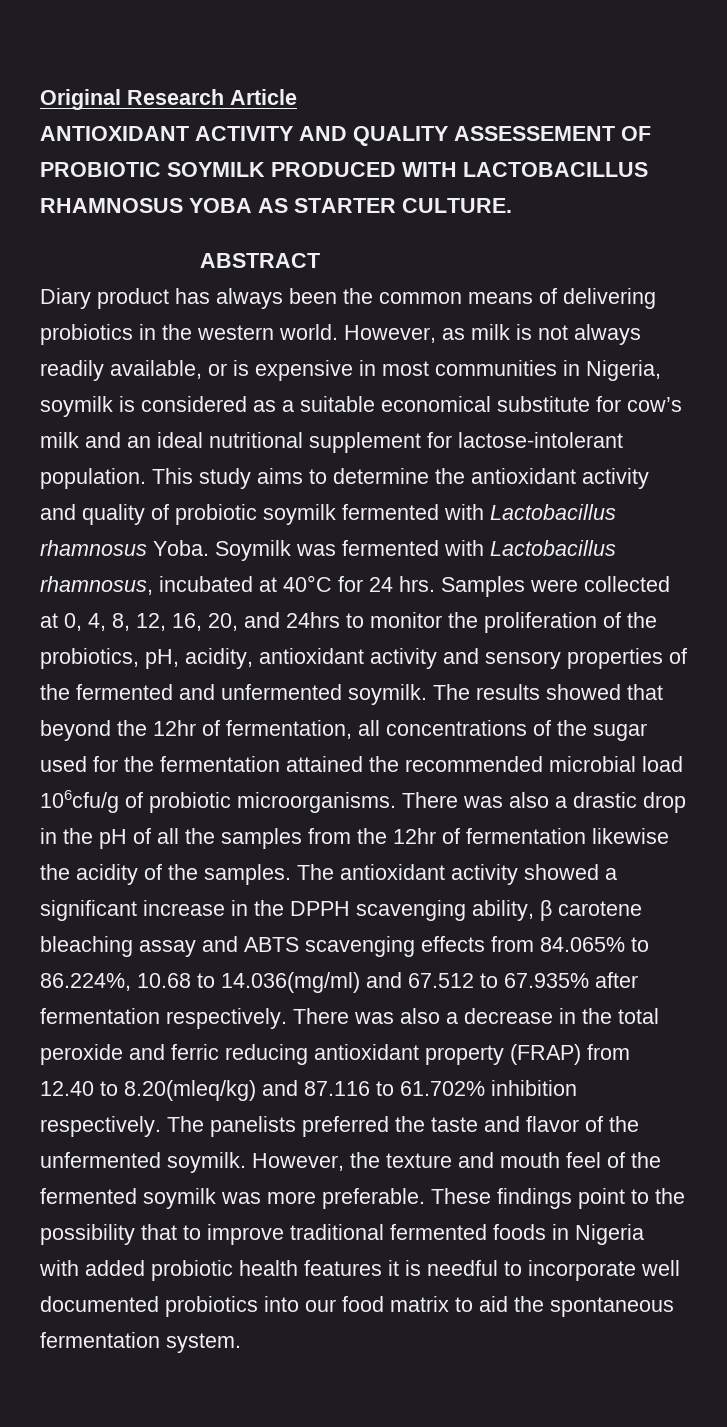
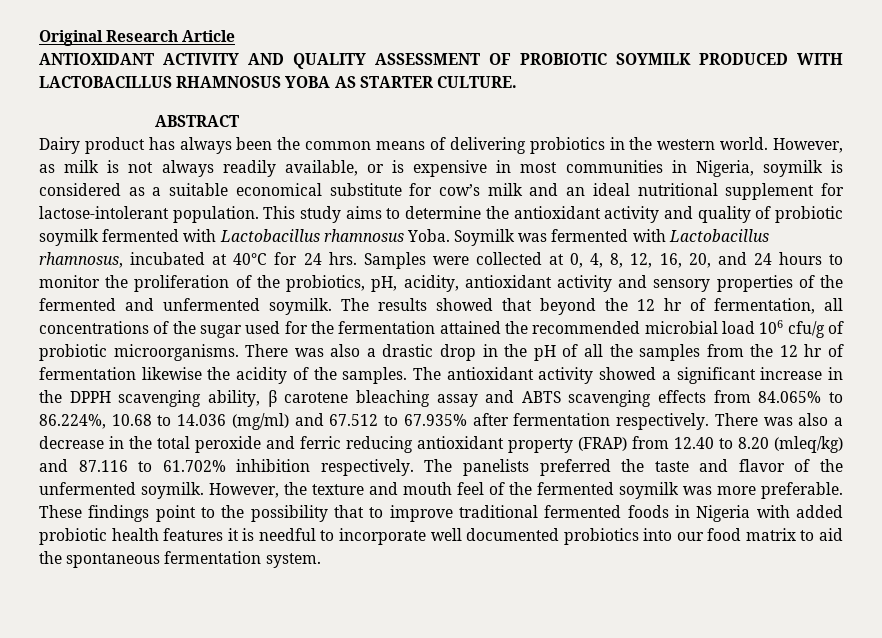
[454,126,615,141] ASSESSEMENT -> [375,53,480,65] ASSESSMENT
[40,288,91,309] Diary -> [39,137,80,154] Dairy
[286,612,340,628] 24hrs -> [753,252,822,265] 24 hours
[153,720,196,736] 12hr -> [637,298,682,311] 12 hr
[40,790,119,813] 106cfu/g -> [759,320,825,338] 106 cfu/g
[393,828,436,844] 12hr -> [779,344,823,357] 12 hr
[221,972,360,993] 14.036(mg/ml) -> [177,413,289,430] 14.036 (mg/ml)
[124,1080,256,1101] 8.20(mleq/kg) -> [738,436,843,453] 8.20 (mleq/kg)

